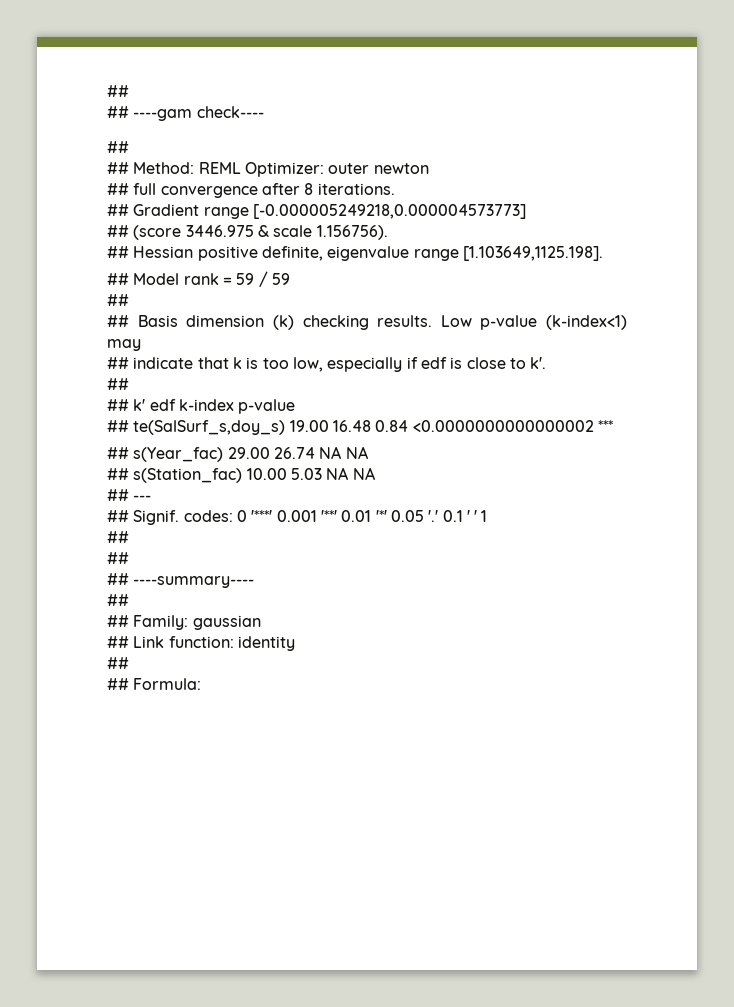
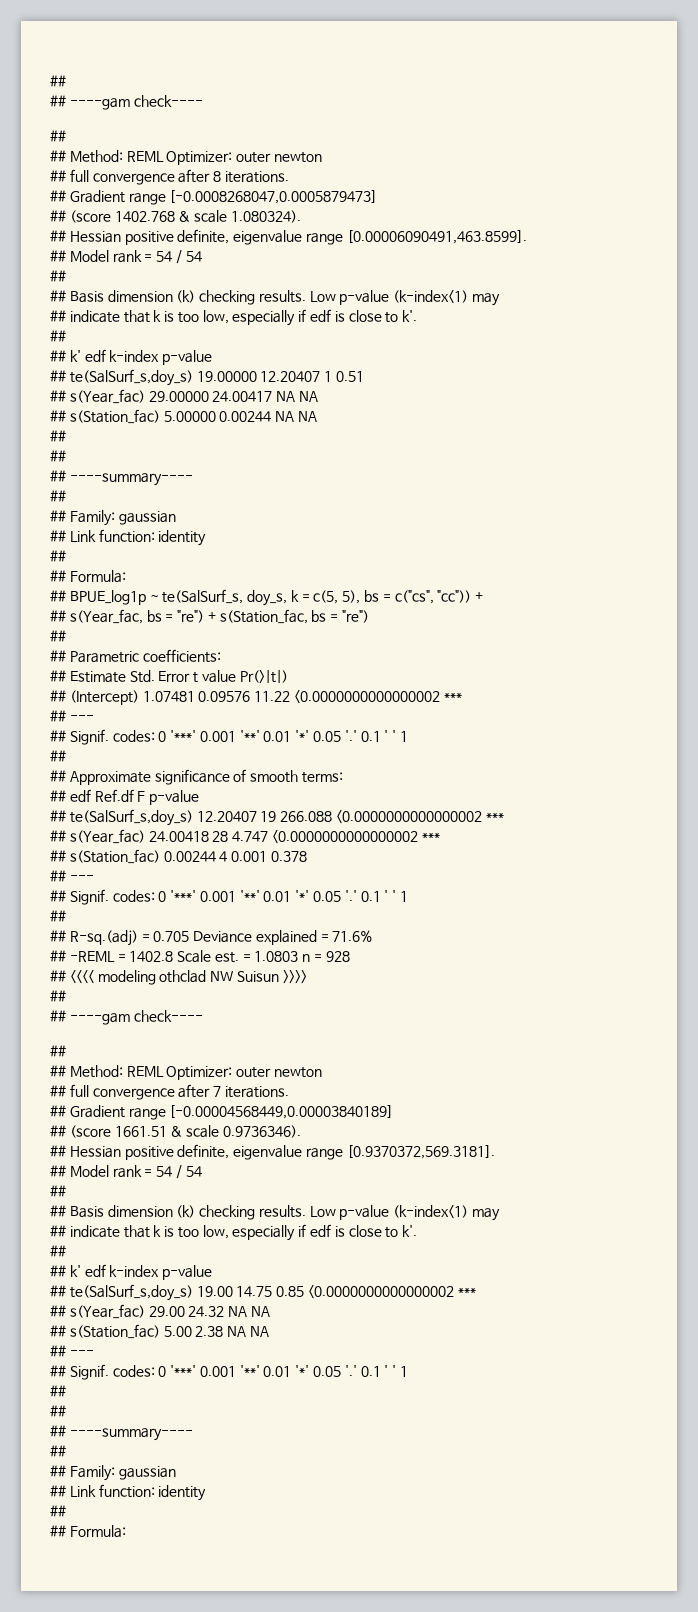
[252,204,526,219] [107,225,388,240] [107,246,603,261] [107,271,290,287] [-0.000005249218,0.000004573773] // ## (score 3446.975 & scale 1.156756). // ## Hessian positive definite, eigenvalue range [1.103649,1125.198]. // ## Model rank = 59 / 59 -> [169,190,378,204] [50,210,301,223] [50,229,527,245] [50,250,202,264] [50,270,66,282] [50,290,501,306] [50,309,418,326] [50,330,66,342] [50,349,213,365] [50,369,364,386] [50,389,318,404] [50,409,317,424] [50,430,66,442] [50,450,66,462] [50,470,193,486] [50,490,66,502] [50,510,176,526] [50,529,207,546] [50,550,66,562] [50,570,126,583] [50,589,484,606] [50,609,370,624] [50,630,66,642] [50,649,221,663] [50,670,288,684] [50,690,462,705] [50,710,94,722] [50,729,408,745] [50,750,66,762] [50,769,343,785] [50,789,200,805] [50,809,504,826] [50,829,440,844] [50,849,307,864] [50,870,94,882] [50,889,408,905] [50,910,66,922] [50,930,373,946] [50,950,350,963] [50,970,307,985] [50,990,66,1002] [50,1010,203,1025] [50,1045,66,1057] [50,1065,322,1080] [50,1084,289,1100] [50,1105,394,1120] [50,1125,301,1138] [50,1144,495,1160] [50,1165,202,1179] [-0.0008268047,0.0005879473] // ## (score 1402.768 & scale 1.080324). // ## Hessian positive definite, eigenvalue range [0.00006090491,463.8599]. // ## Model rank = 54 / 54 // ## // ## Basis dimension (k) checking results. Low p-value (k-index<1) may // ## indicate that k is too low, especially if edf is close to k'. // ## // ## k' edf k-index p-value // ## te(SalSurf_s,doy_s) 19.00000 12.20407 1 0.51 // ## s(Year_fac) 29.00000 24.00417 NA NA // ## s(Station_fac) 5.00000 0.00244 NA NA // ## // ## // ## ----summary---- // ## // ## Family: gaussian // ## Link function: identity // ## // ## Formula: // ## BPUE_log1p ~ te(SalSurf_s, doy_s, k = c(5, 5), bs = c("cs", "cc")) + // ## s(Year_fac, bs = "re") + s(Station_fac, bs = "re") // ## // ## Parametric coefficients: // ## Estimate Std. Error t value Pr(>|t|) // ## (Intercept) 1.07481 0.09576 11.22 <0.0000000000000002 *** // ## --- // ## Signif. codes: 0 '***' 0.001 '**' 0.01 '*' 0.05 '.' 0.1 ' ' 1 // ## // ## Approximate significance of smooth terms: // ## edf Ref.df F p-value // ## te(SalSurf_s,doy_s) 12.20407 19 266.088 <0.0000000000000002 *** // ## s(Year_fac) 24.00418 28 4.747 <0.0000000000000002 *** // ## s(Station_fac) 0.00244 4 0.001 0.378 // ## --- // ## Signif. codes: 0 '***' 0.001 '**' 0.01 '*' 0.05 '.' 0.1 ' ' 1 // ## // ## R-sq.(adj) = 0.705 Deviance explained = 71.6% // ## -REML = 1402.8 Scale est. = 1.0803 n = 928 // ## <<<< modeling othclad NW Suisun >>>> // ## // ## ----gam check---- // ## // ## Method: REML Optimizer: outer newton // ## full convergence after 7 iterations. // ## Gradient range [-0.00004568449,0.00003840189] // ## (score 1661.51 & scale 0.9736346). // ## Hessian positive definite, eigenvalue range [0.9370372,569.3181]. // ## Model rank = 54 / 54
[332,420,409,432] 16.48 0.84 -> [236,1286,305,1297] 14.75 0.85
[273,446,368,459] [107,468,322,483] 26.74 NA NA // ## s(Station_fac) 10.00 5.03 -> [188,1306,270,1317] [50,1324,224,1339] 24.32 NA NA // ## s(Station_fac) 5.00 2.38

